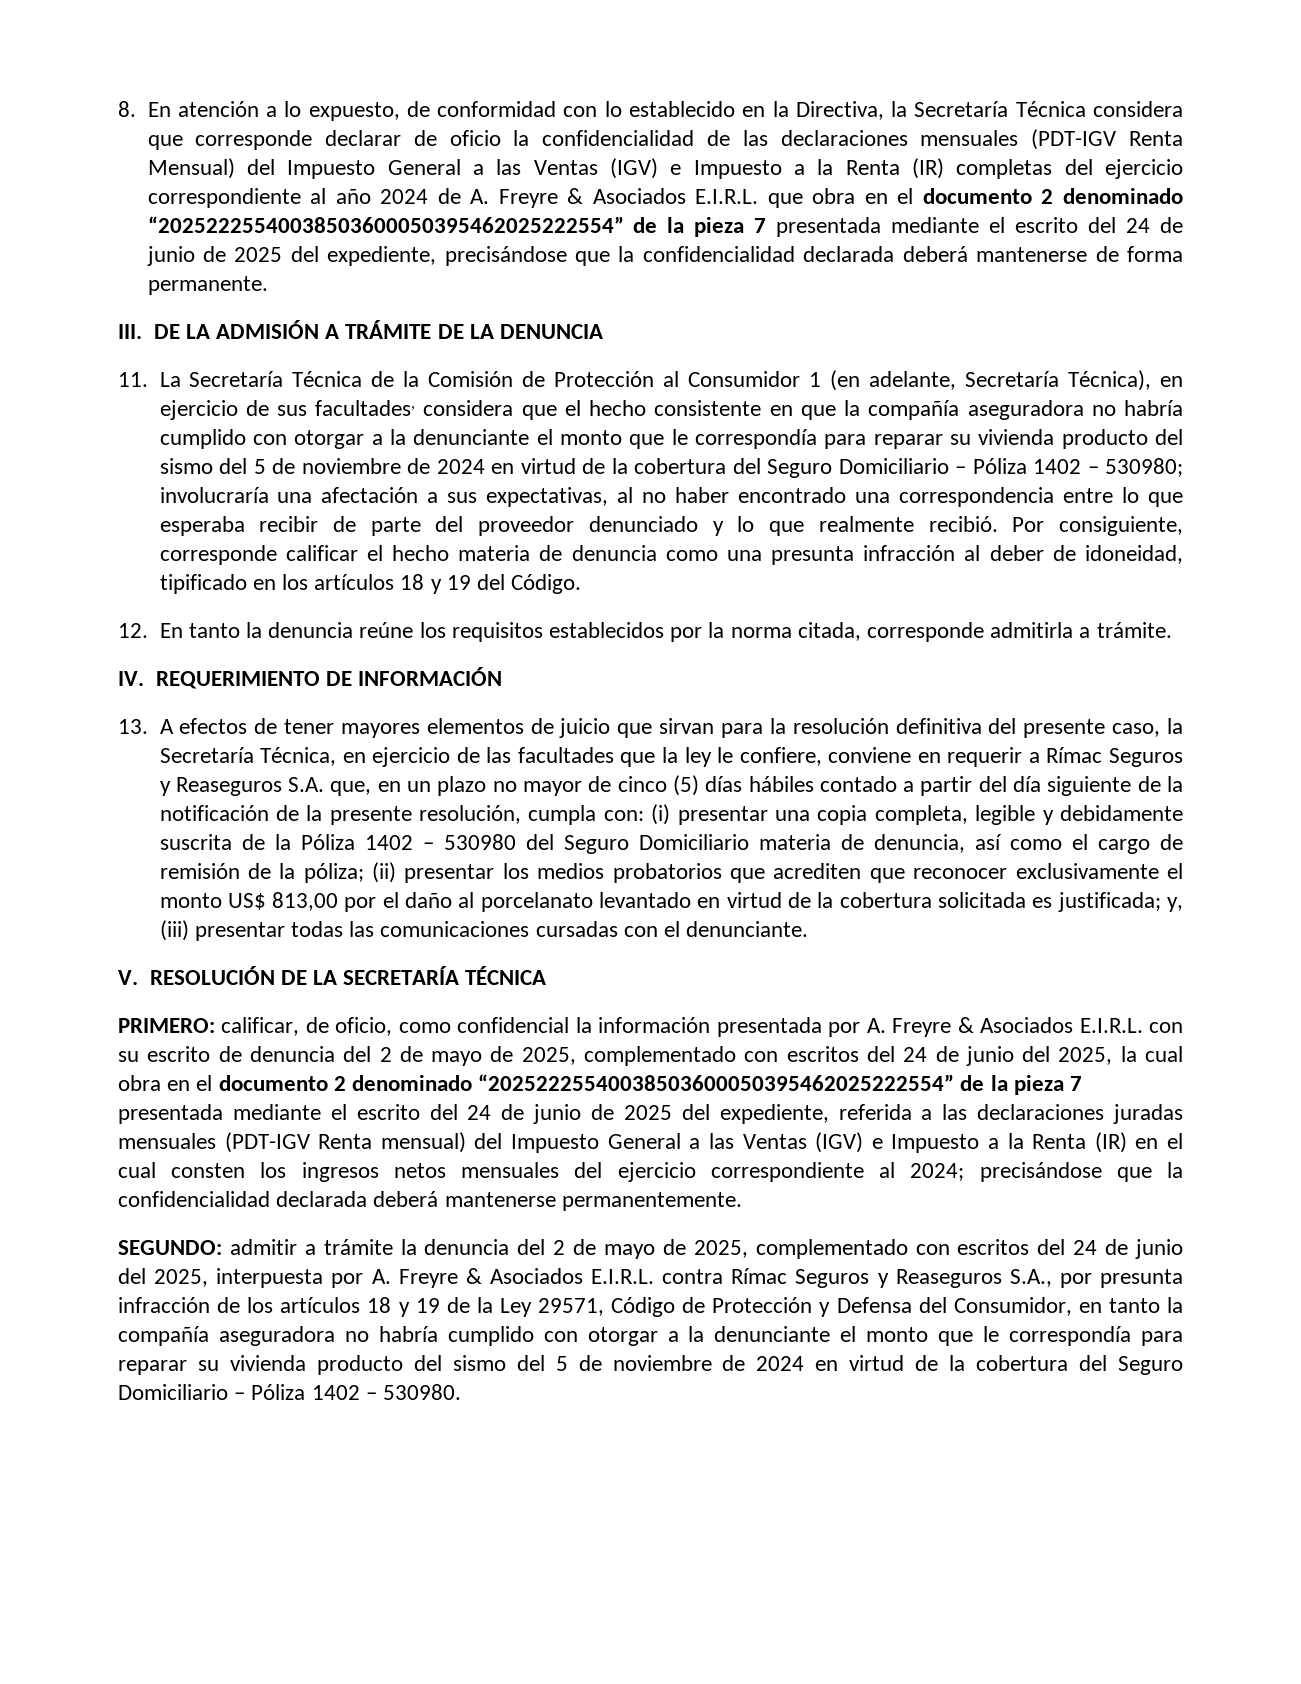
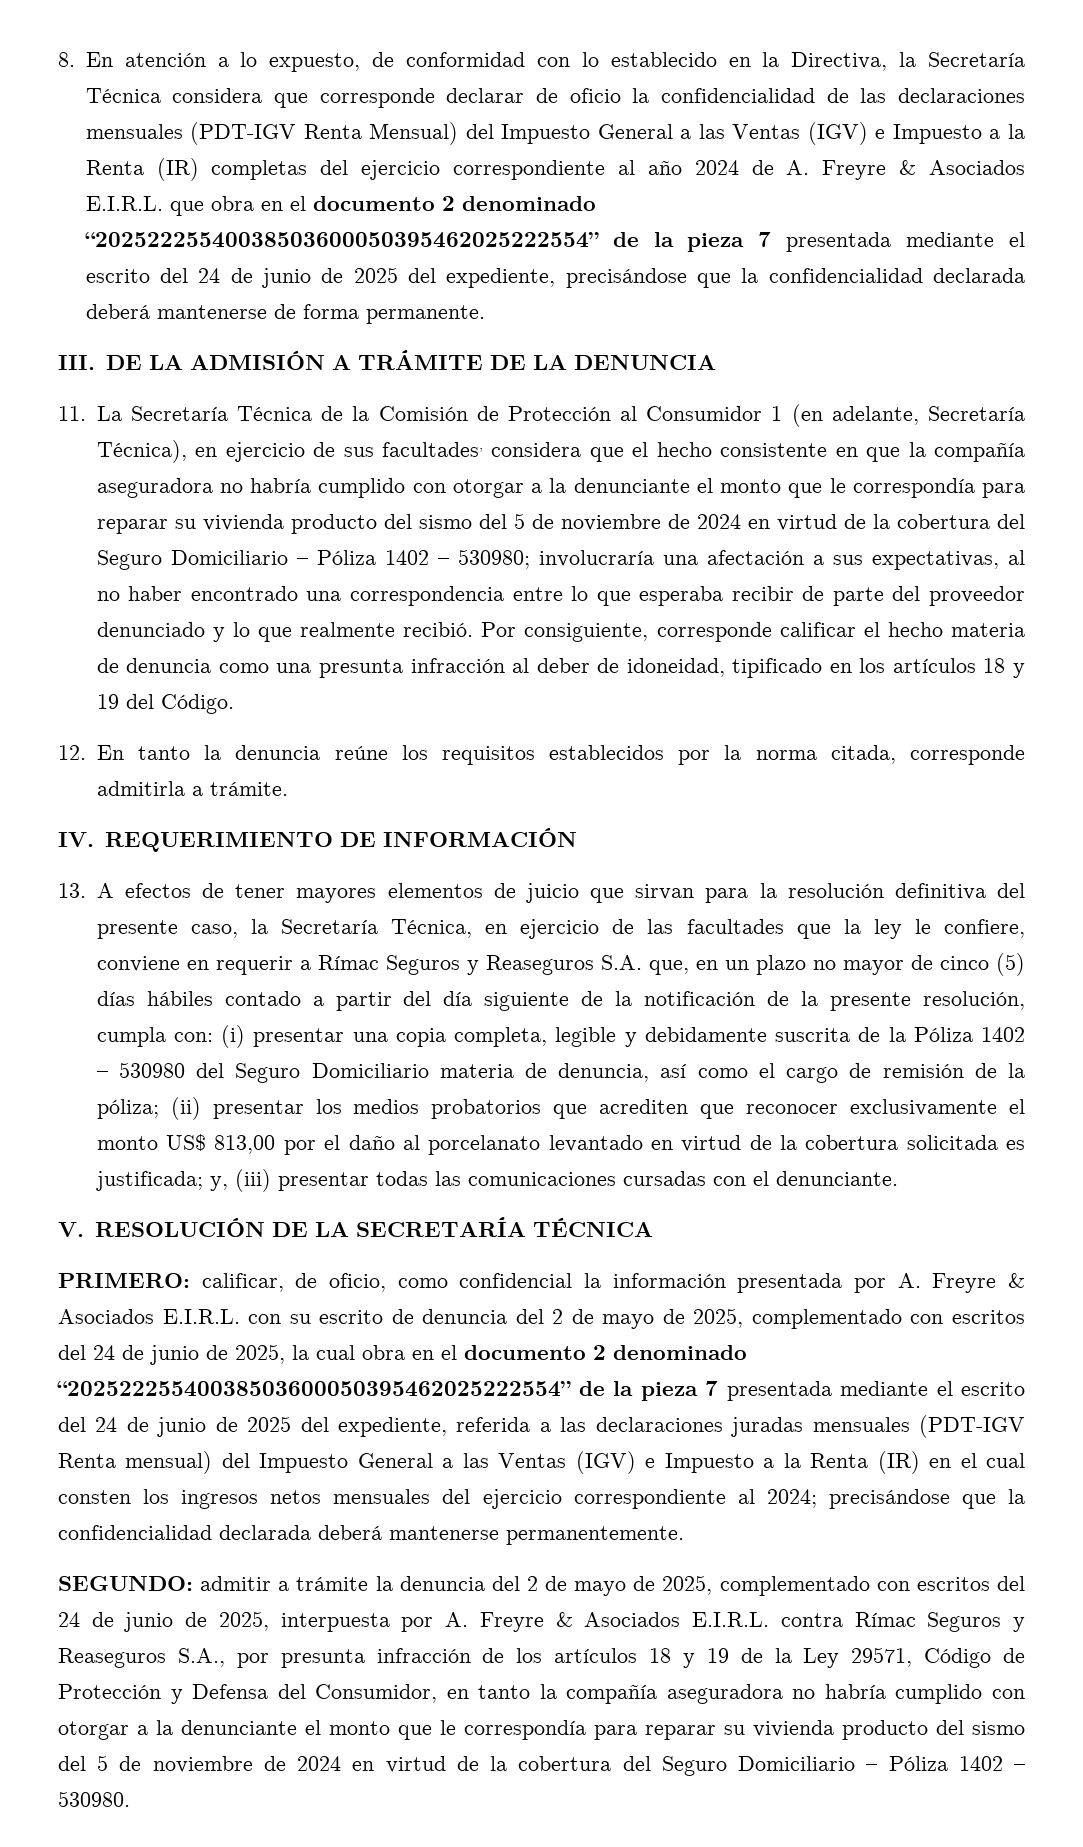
[1022,1046,1051,1062] del -> [206,1345,228,1360] de
[118,1268,146,1284] del -> [185,1612,208,1627] de

